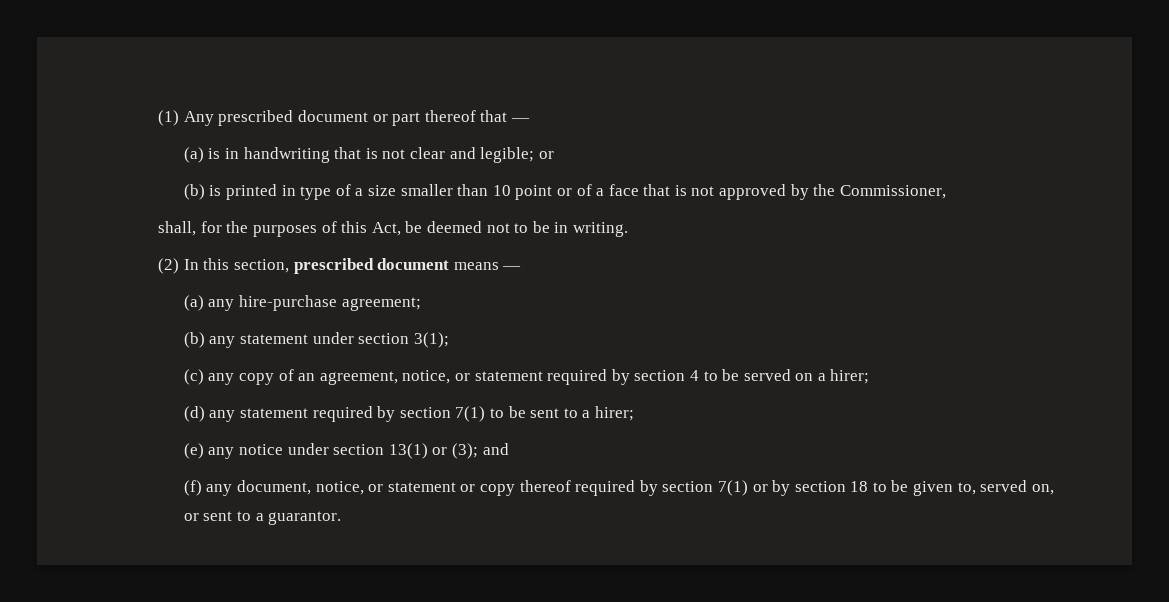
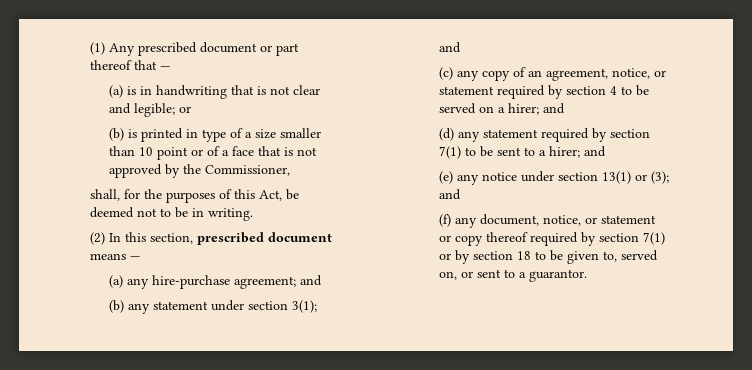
(421, 304) none -> [300,275,323,286] and
(449, 340) none -> [439,42,462,53] and
(870, 376) none -> [543,103,566,114] and
(634, 413) none -> [584,146,607,157] and

